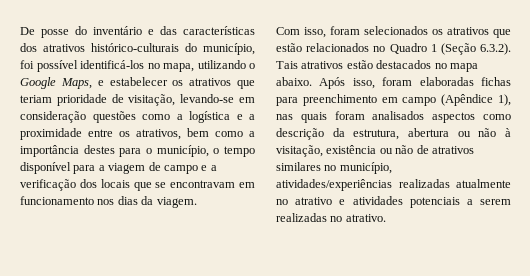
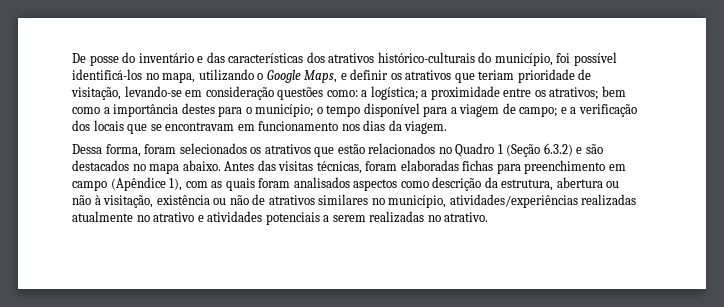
[109,77,168,86] estabelecer -> [350,69,389,80] definir
[142,111,243,123] como a logística e -> [326,86,418,100] como: a logística;
[136,129,181,140] atrativos, -> [549,87,599,100] atrativos;
[156,145,209,157] município, -> [255,104,314,117] município;
[163,165,198,174] campo -> [519,106,558,117] campo;
[276,27,326,38] Com isso, -> [72,144,141,157] Dessa forma,
[480,43,511,55] [276,60,478,72] [276,77,375,89] 6.3.2). Tais atrativos estão destacados no mapa abaixo. Após isso, -> [543,143,603,156] [72,160,362,174] 6.3.2) e são destacados no mapa abaixo. Antes das visitas técnicas,
[276,114,293,120] nas -> [185,181,223,188] com as

